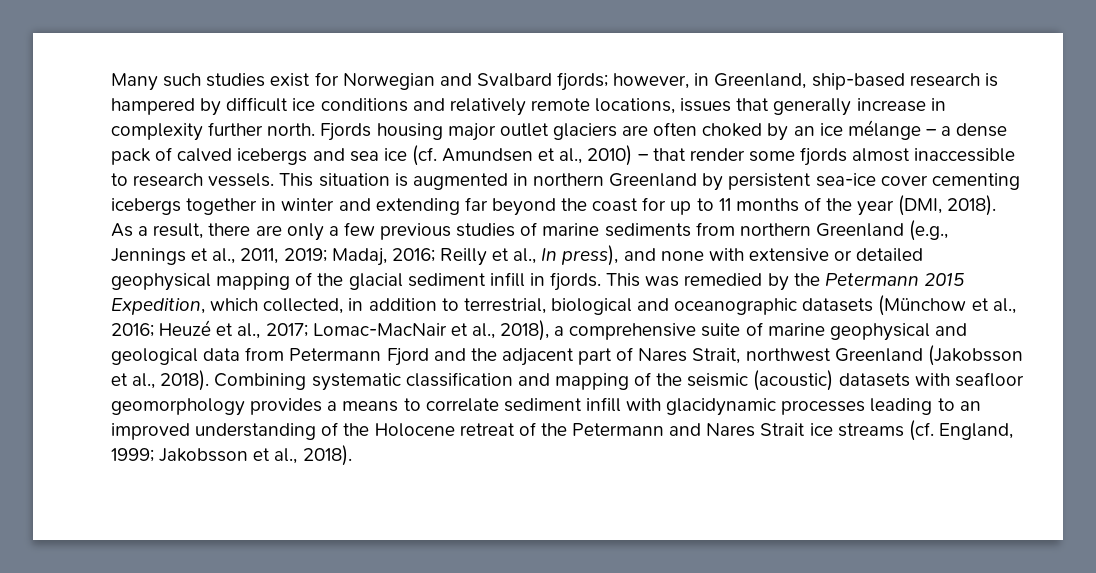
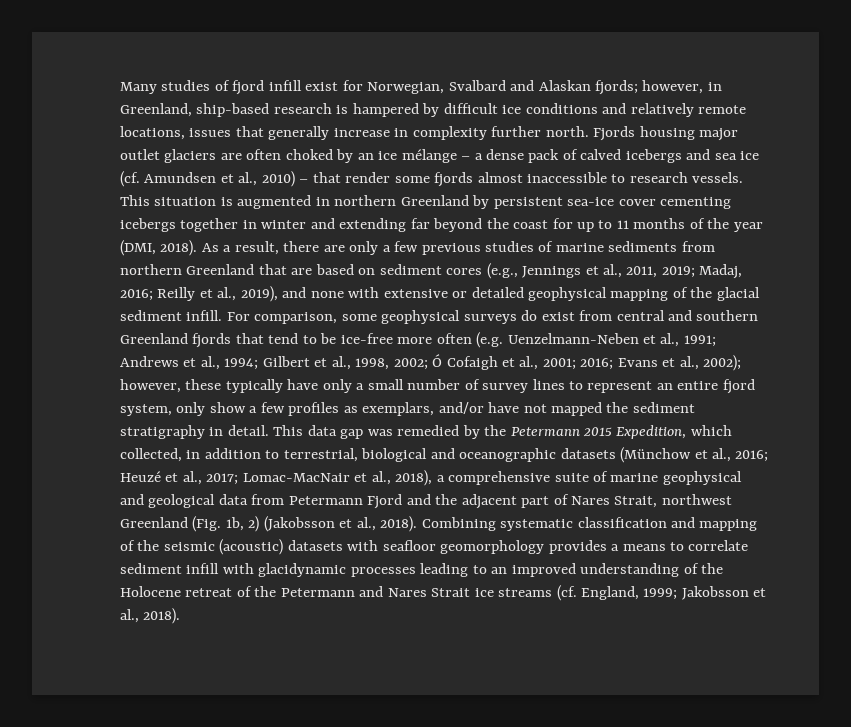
[163,72,552,90] such studies exist for Norwegian and Svalbard -> [161,80,591,95] studies of fjord infill exist for Norwegian, Svalbard and Alaskan
(904, 230) none -> [258,264,483,275] that are based on sediment cores
[541,245,619,266] In press), -> [240,286,278,302] 2019),
[489,272,641,291] infill in fjords. This -> [186,310,759,324] [120,332,716,348] [120,354,742,371] [120,379,755,394] [120,402,695,416] [120,425,364,439] infill. For comparison, some geophysical surveys do exist from central and southern Greenland fjords that tend to be ice-free more often (e.g. Uenzelmann-Neben et al., 1991; Andrews et al., 1994; Gilbert et al., 1998, 2002; Ó Cofaigh et al., 2001; 2016; Evans et al., 2002); however, these typically have only a small number of survey lines to represent an entire fjord system, only show a few profiles as exemplars, and/or have not mapped the sediment stratigraphy in detail. This data gap
(923, 355) none -> [192,516,260,532] (Fig. 1b, 2)

